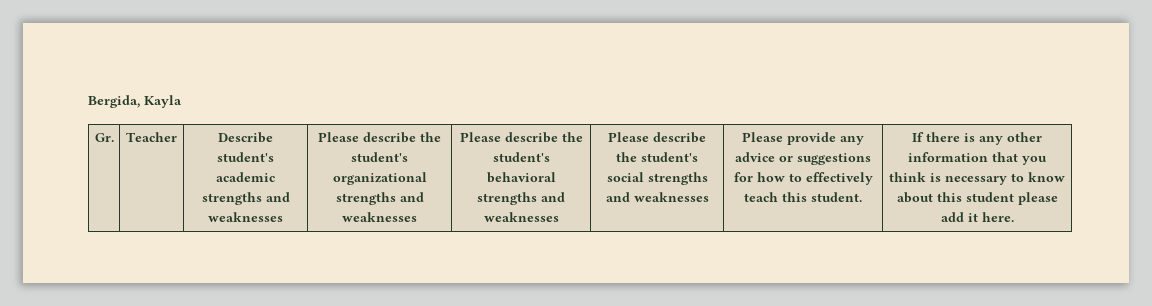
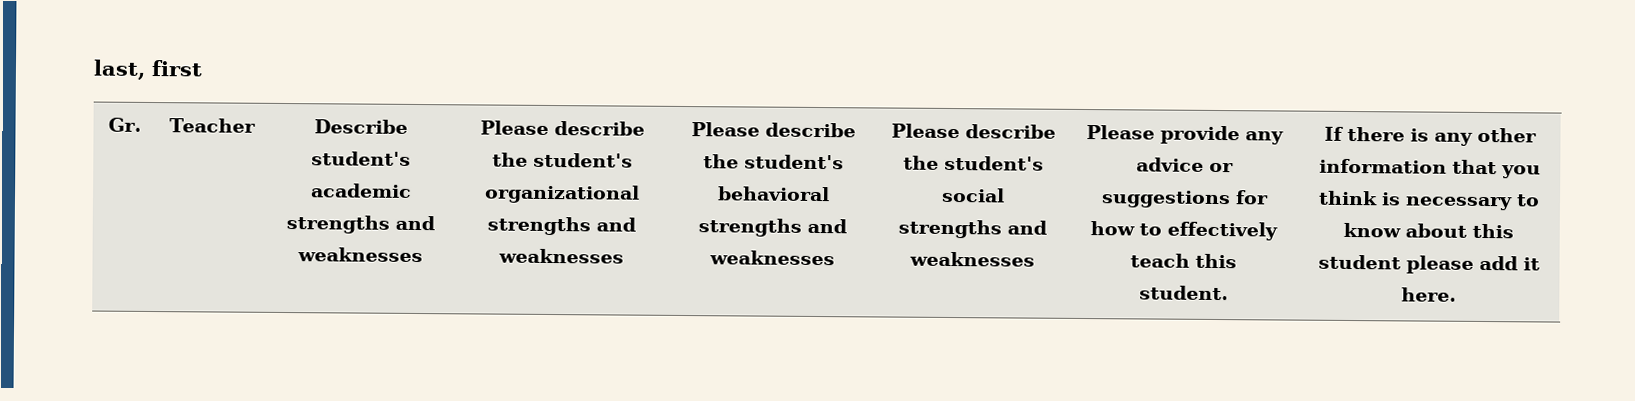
[88,95,182,108] Bergida, Kayla -> [93,59,203,80] last, first

